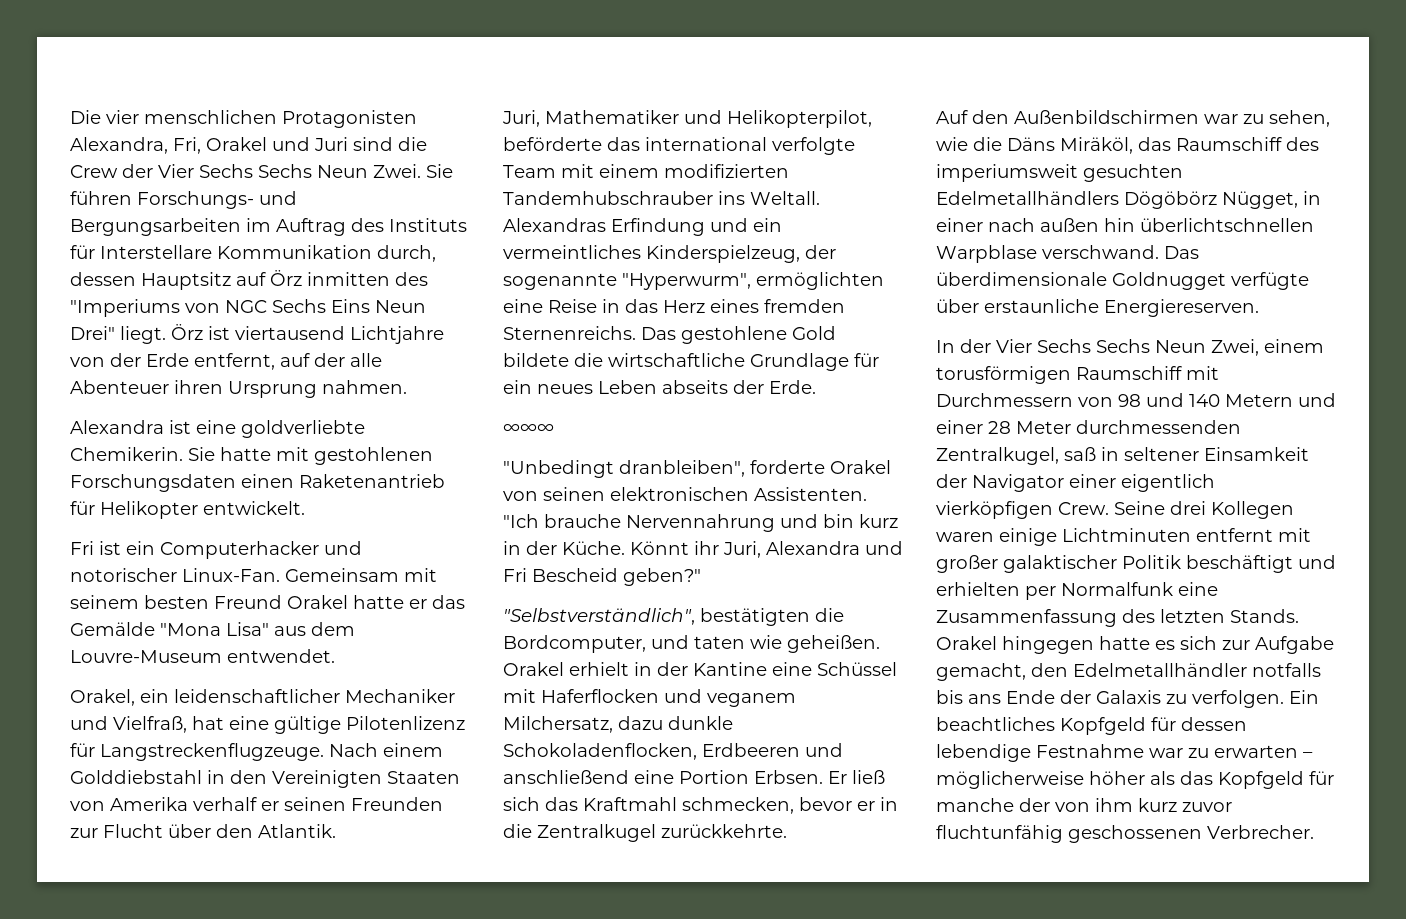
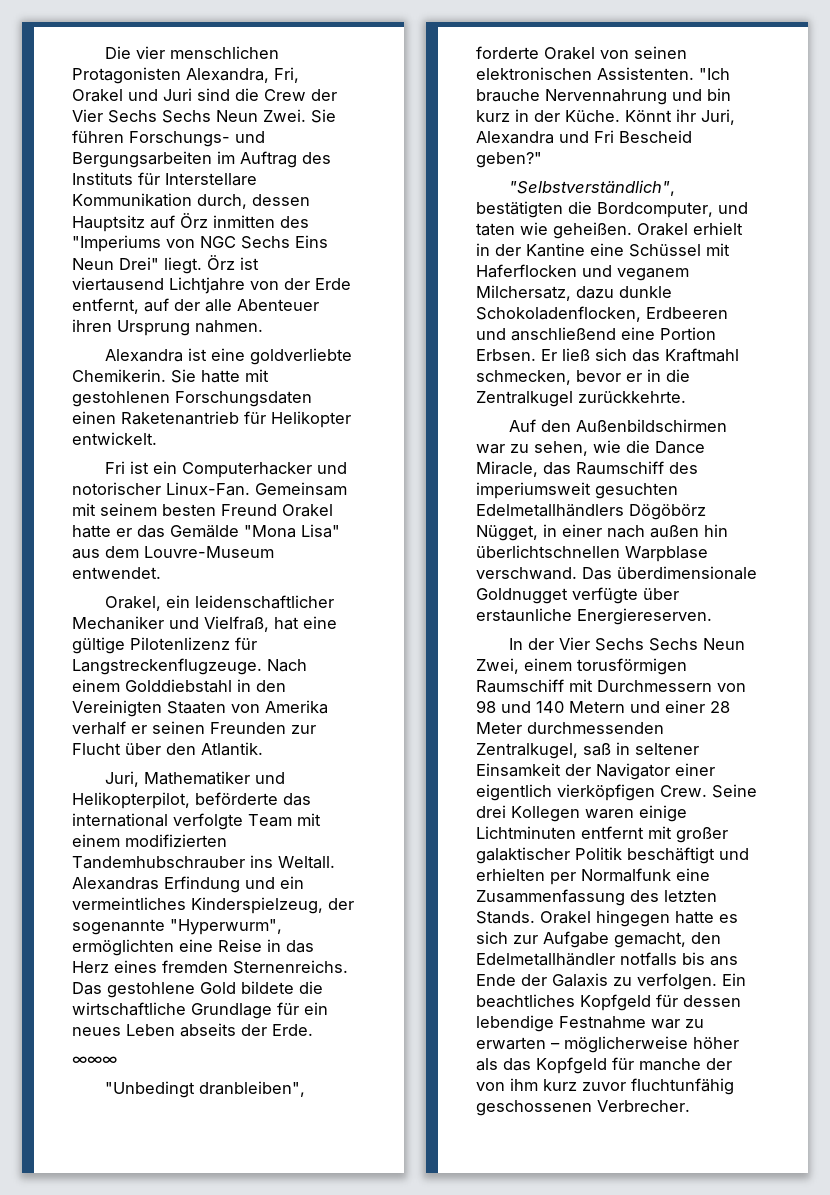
[1007,137,1133,154] Däns Miräköl, -> [655,441,705,454] [476,461,538,477] Dance Miracle,

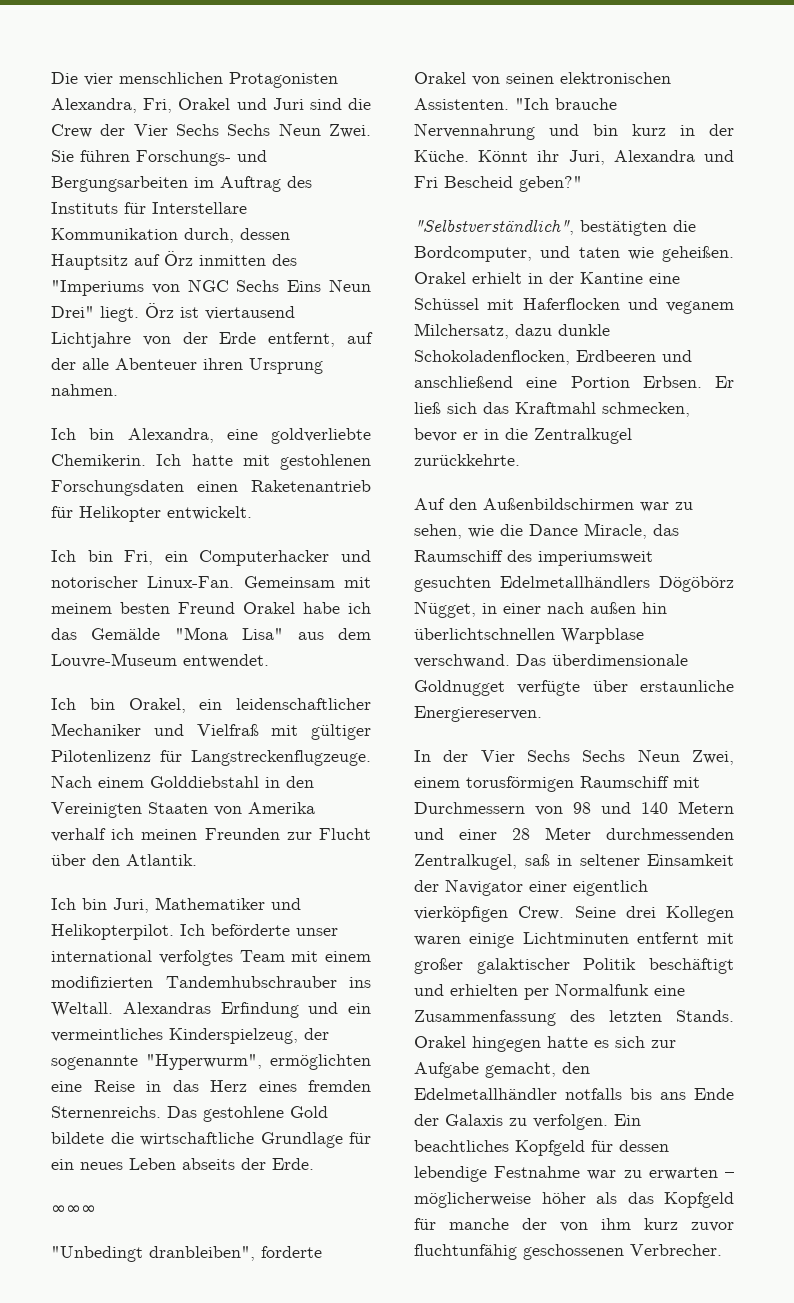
[104,348,207,362] Alexandra ist -> [51,428,214,443] Ich bin Alexandra,
[171,369,196,383] Sie -> [156,454,182,466] Ich
[104,461,149,474] Fri ist -> [51,550,154,565] Ich bin Fri,
[100,503,157,516] seinem -> [51,603,112,614] meinem
[72,525,132,538] hatte er -> [303,602,371,614] habe ich
(161, 573) none -> [51,698,115,710] Ich bin
[204,616,337,632] [72,637,125,654] Vielfraß, hat eine gültige -> [196,724,371,740] Vielfraß mit gültiger
[131,721,205,734] er seinen -> [111,828,198,840] ich meinen
(263, 749) none -> [51,898,107,910] Ich bin
[72,792,311,809] [72,813,243,830] Helikopterpilot, beförderte das international verfolgte -> [51,924,338,940] [51,950,233,966] Helikopterpilot. Ich beförderte unser international verfolgtes

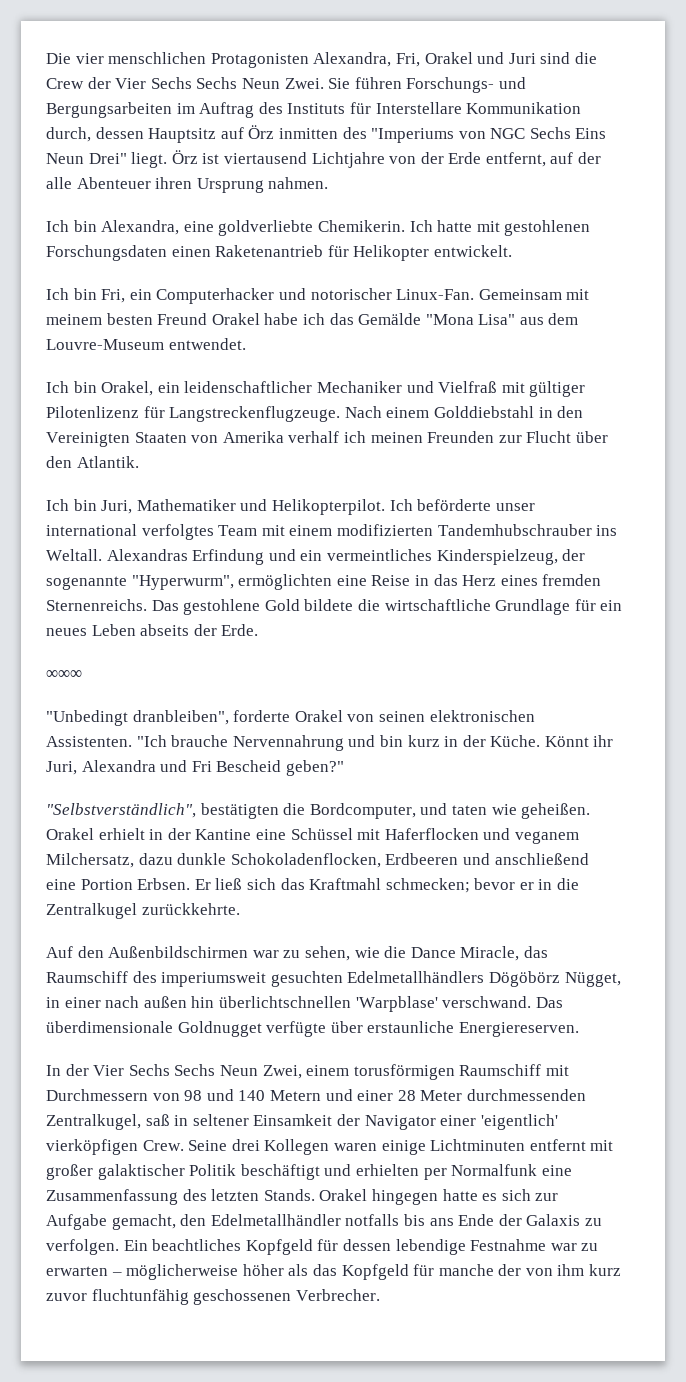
[602,402,690,417] schmecken, -> [385,878,470,893] schmecken;
[561,628,644,644] Warpblase -> [355,996,438,1012] 'Warpblase'
[573,880,648,896] eigentlich -> [480,1114,558,1130] 'eigentlich'

